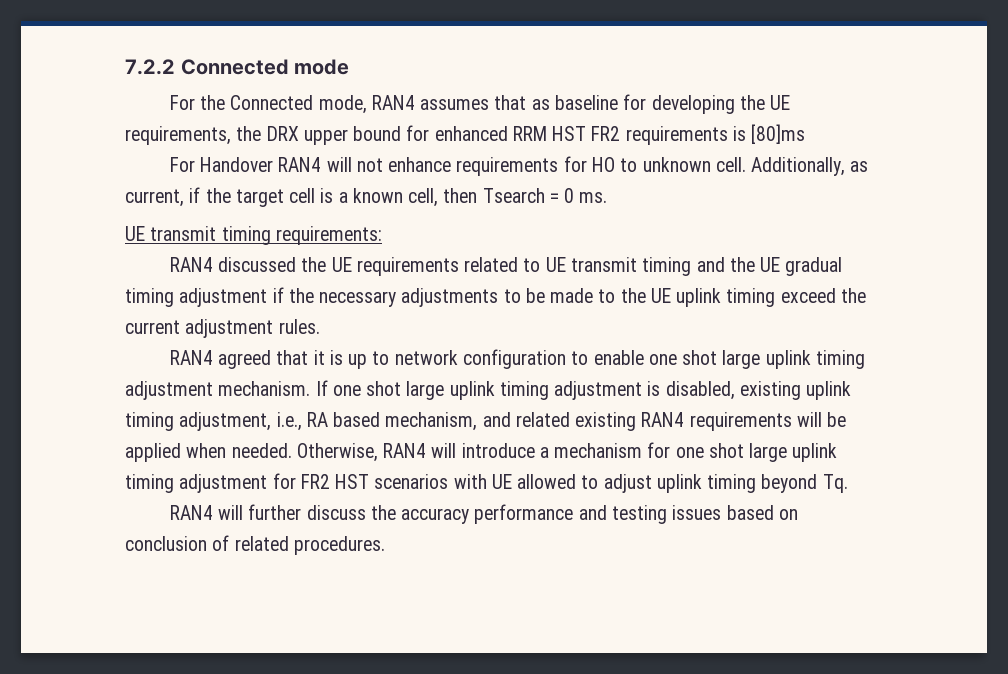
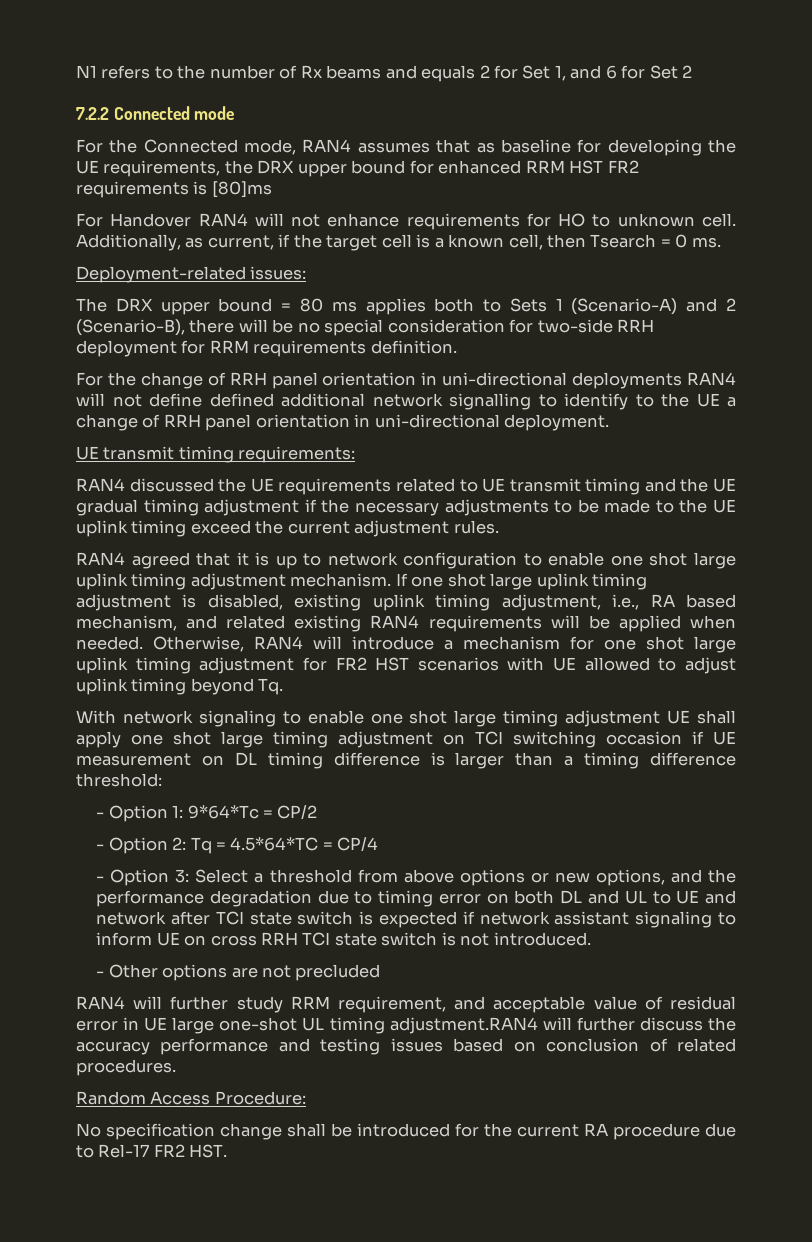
(125, 67) none -> [76,65,693,82] N1 refers to the number of Rx beams and equals 2 for Set 1, and 6 for Set 2 //
(608, 197) none -> [76,266,307,283] [76,298,736,315] [76,319,655,336] [76,340,457,357] [76,372,736,389] [76,393,736,410] [76,414,610,431] // Deployment-related issues: // The DRX upper bound = 80 ms applies both to Sets 1 (Scenario-A) and 2 (Scenario-B), there will be no special consideration for two-side RRH deployment for RRM requirements definition. // For the change of RRH panel orientation in uni-directional deployments RAN4 will not define defined additional network signalling to identify to the UE a change of RRH panel orientation in uni-directional deployment.
[169,505,213,520] RAN4 -> [76,710,736,727] [76,731,736,748] [76,752,736,769] [76,773,162,787] [96,805,318,822] [96,837,379,854] [96,869,737,886] [96,890,737,907] [96,911,736,928] [96,932,591,946] [96,964,381,981] [76,996,737,1013] [76,1017,538,1034] With network signaling to enable one shot large timing adjustment UE shall apply one shot large timing adjustment on TCI switching occasion if UE measurement on DL timing difference is larger than a timing difference threshold: // - Option 1: 9*64*Tc = CP/2 // - Option 2: Tq = 4.5*64*TC = CP/4 // - Option 3: Select a threshold from above options or new options, and the performance degradation due to timing error on both DL and UL to UE and network after TCI state switch is expected if network assistant signaling to inform UE on cross RRH TCI state switch is not introduced. // - Other options are not precluded // RAN4 will further study RRM requirement, and acceptable value of residual error in UE large one-shot UL timing adjustment.RAN4
(385, 545) none -> [76,1091,306,1105] [76,1123,736,1140] [76,1144,228,1158] // Random Access Procedure: // No specification change shall be introduced for the current RA procedure due to Rel-17 FR2 HST.

